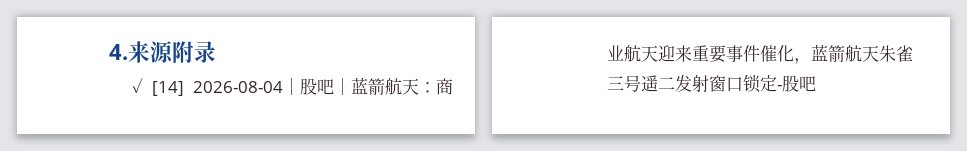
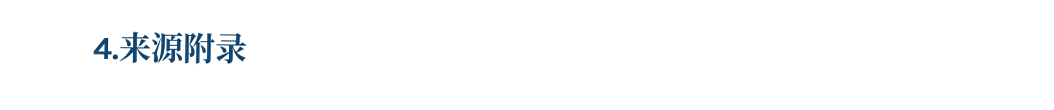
[131,77,453,96] [606,44,913,64] [606,74,816,93] // ✓ [14] 2026-08-04｜股吧｜蓝箭航天：商业航天迎来重要事件催化，蓝箭航天朱雀三号遥二发射窗口锁定-股吧 -> (248, 48) none

